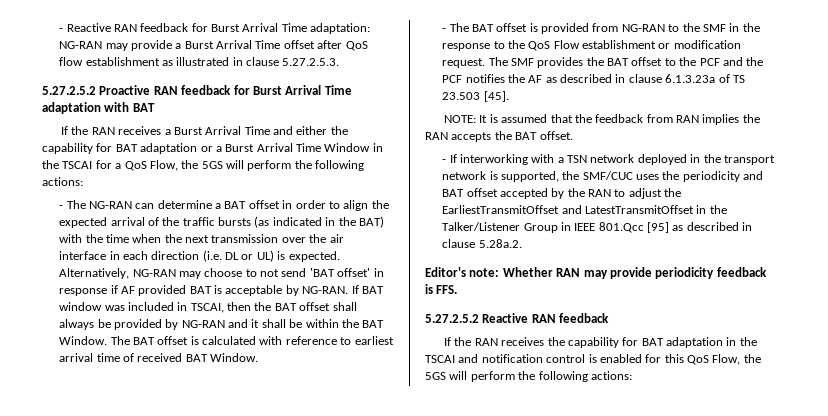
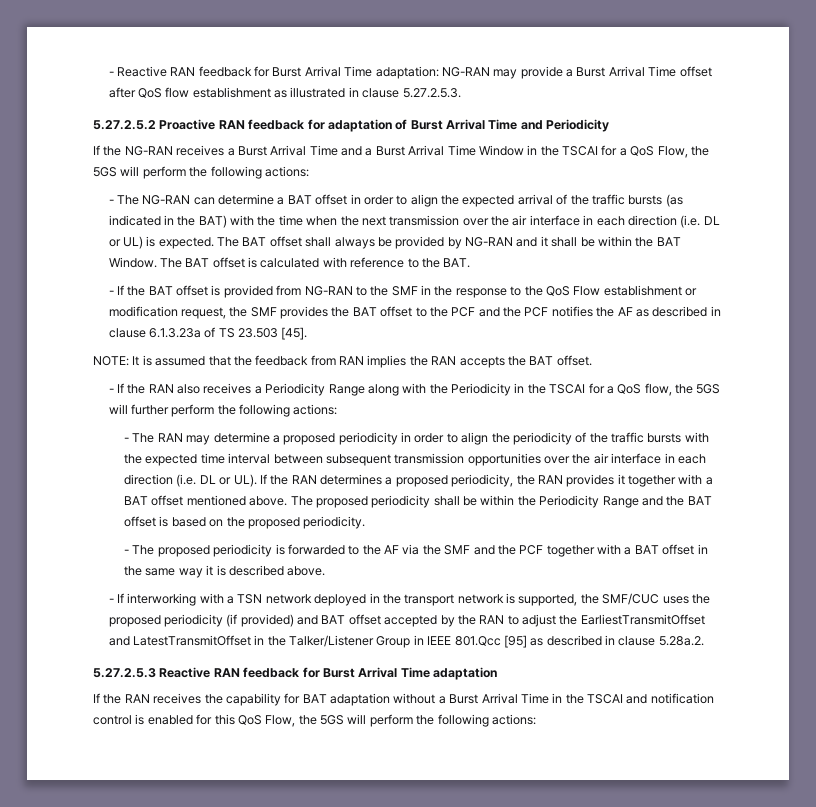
[252,85,352,95] [42,102,155,114] [61,126,115,135] Burst Arrival Time adaptation with BAT // If the RAN -> [327,119,610,132] [93,145,173,156] adaptation of Burst Arrival Time and Periodicity // If the NG-RAN
[296,126,348,135] [42,143,213,154] either the capability for BAT adaptation or -> (362, 151) none
[59,268,384,279] [59,285,384,296] [59,302,272,313] Alternatively, NG-RAN may choose to not send 'BAT offset' in response if AF provided BAT is acceptable by NG-RAN. If BAT window was included in TSCAI, then the -> [217,237,240,247] The
[354,336,394,345] [59,353,259,362] [442,23,469,32] earliest arrival time of received BAT Window. // - The -> [421,258,471,268] [108,285,146,296] the BAT. // - If the
[442,57,508,68] request. The -> [180,307,248,319] request, the
(573, 135) none -> [108,383,721,396] [108,404,338,417] [124,432,709,445] [124,453,706,466] [124,474,713,487] [124,495,712,508] [124,516,366,529] [124,544,708,557] [124,565,326,578] // - If the RAN also receives a Periodicity Range along with the Periodicity in the TSCAI for a QoS flow, the 5GS will further perform the following actions: // - The RAN may determine a proposed periodicity in order to align the periodicity of the traffic bursts with the expected time interval between subsequent transmission opportunities over the air interface in each direction (i.e. DL or UL). If the RAN determines a proposed periodicity, the RAN provides it together with a BAT offset mentioned above. The proposed periodicity shall be within the Periodicity Range and the BAT offset is based on the proposed periodicity. // - The proposed periodicity is forwarded to the AF via the SMF and the PCF together with a BAT offset in the same way it is described above.
[682,171,740,182] periodicity -> [108,614,294,627] proposed periodicity (if provided)
[425,267,767,279] [425,284,458,294] [425,313,610,323] Editor's note: Whether RAN may provide periodicity feedback is FFS. // 5.27.2.5.2 Reactive RAN feedback -> [93,667,497,680] 5.27.2.5.3 Reactive RAN feedback for Burst Arrival Time adaptation
(724, 342) none -> [393,693,549,704] without a Burst Arrival Time

